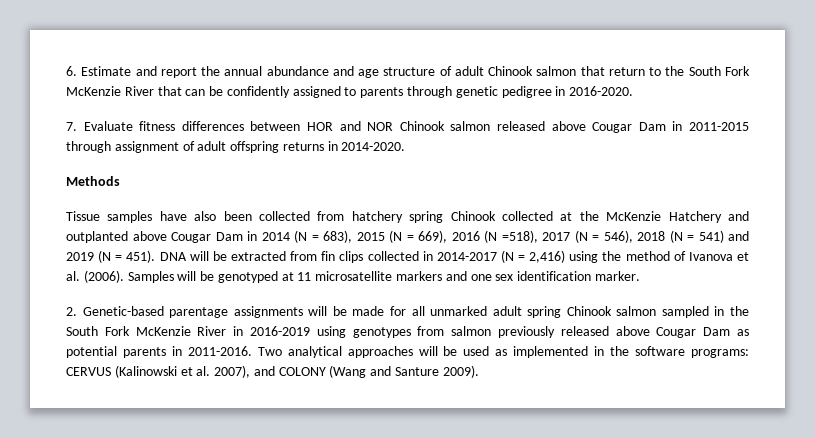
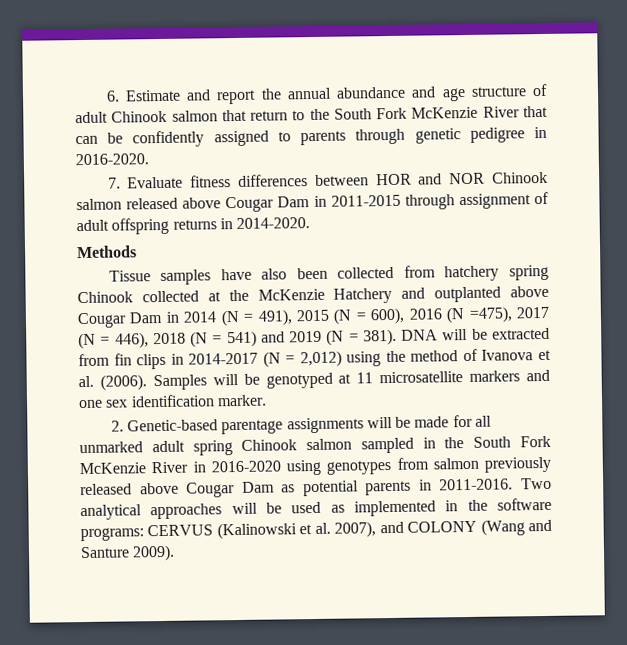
[323,230,352,243] 683), -> [257,309,293,326] 491),
[418,230,447,243] 669), -> [370,307,406,325] 600),
[501,230,538,243] =518), -> [468,306,513,323] =475),
[603,230,633,243] 546), -> [114,332,149,349] 446),
[126,250,156,263] 451). -> [362,328,397,346] 381).
[367,251,419,261] collected -> (167, 361) none
[529,250,566,263] 2,416) -> [299,350,342,368] 2,012)
[250,326,310,336] 2016-2019 -> [210,460,281,473] 2016-2020

